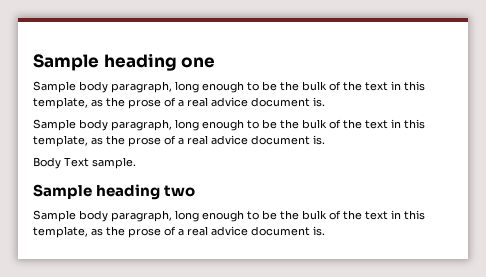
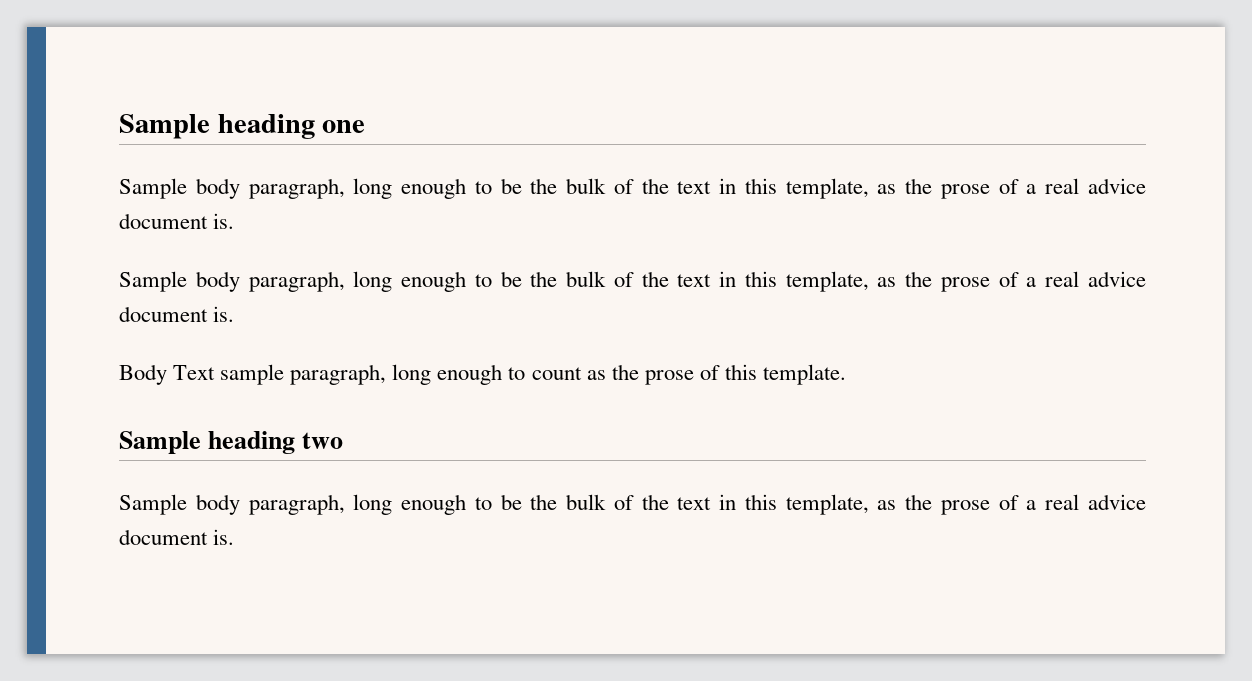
[92,157,136,169] sample. -> [220,364,846,385] sample paragraph, long enough to count as the prose of this template.

